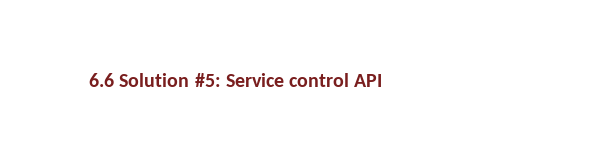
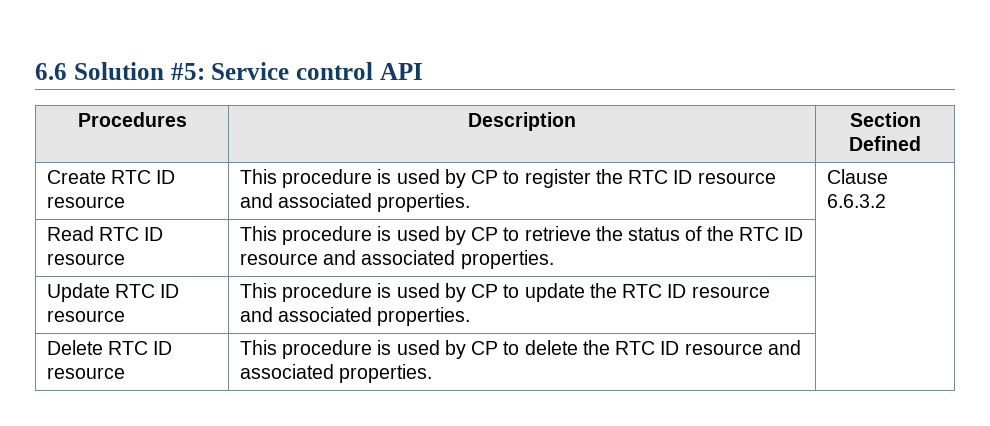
(383, 80) none -> [77,112,187,127] [468,112,576,131] [849,112,921,127] [849,136,921,151] [46,170,176,184] [46,196,125,208] [239,169,776,188] [239,193,471,212] [826,169,888,184] [826,194,886,208] [46,226,164,241] [46,253,125,265] [239,226,804,245] [239,250,554,269] [46,283,180,302] [46,310,125,322] [239,283,770,302] [239,307,471,326] [46,340,173,355] [46,367,125,379] [239,340,801,359] [239,364,432,383] // Procedures | Description | Section Defined // Create RTC ID resource | This procedure is used by CP to register the RTC ID resource and associated properties. | Clause 6.6.3.2 // Read RTC ID resource | This procedure is used by CP to retrieve the status of the RTC ID resource and associated properties. | // Update RTC ID resource | This procedure is used by CP to update the RTC ID resource and associated properties. | // Delete RTC ID resource | This procedure is used by CP to delete the RTC ID resource and associated properties. |

